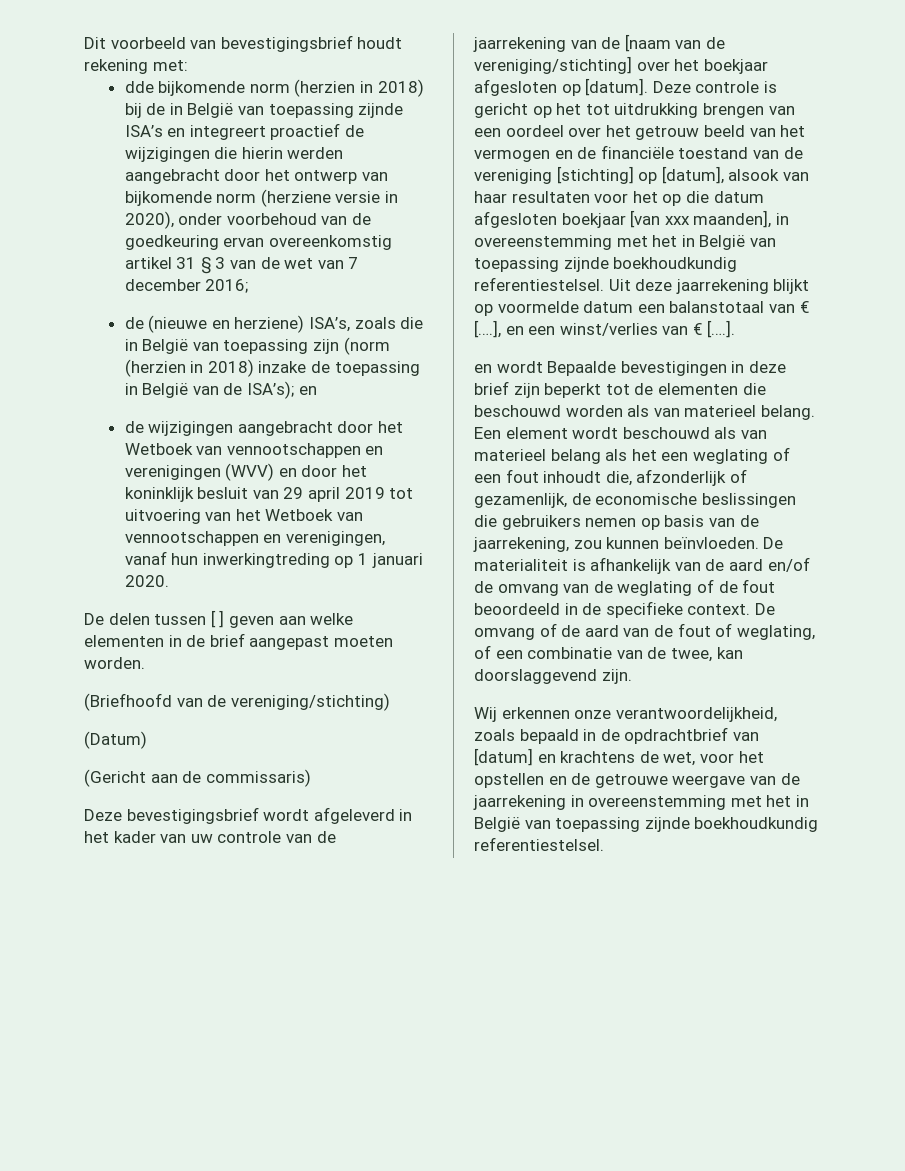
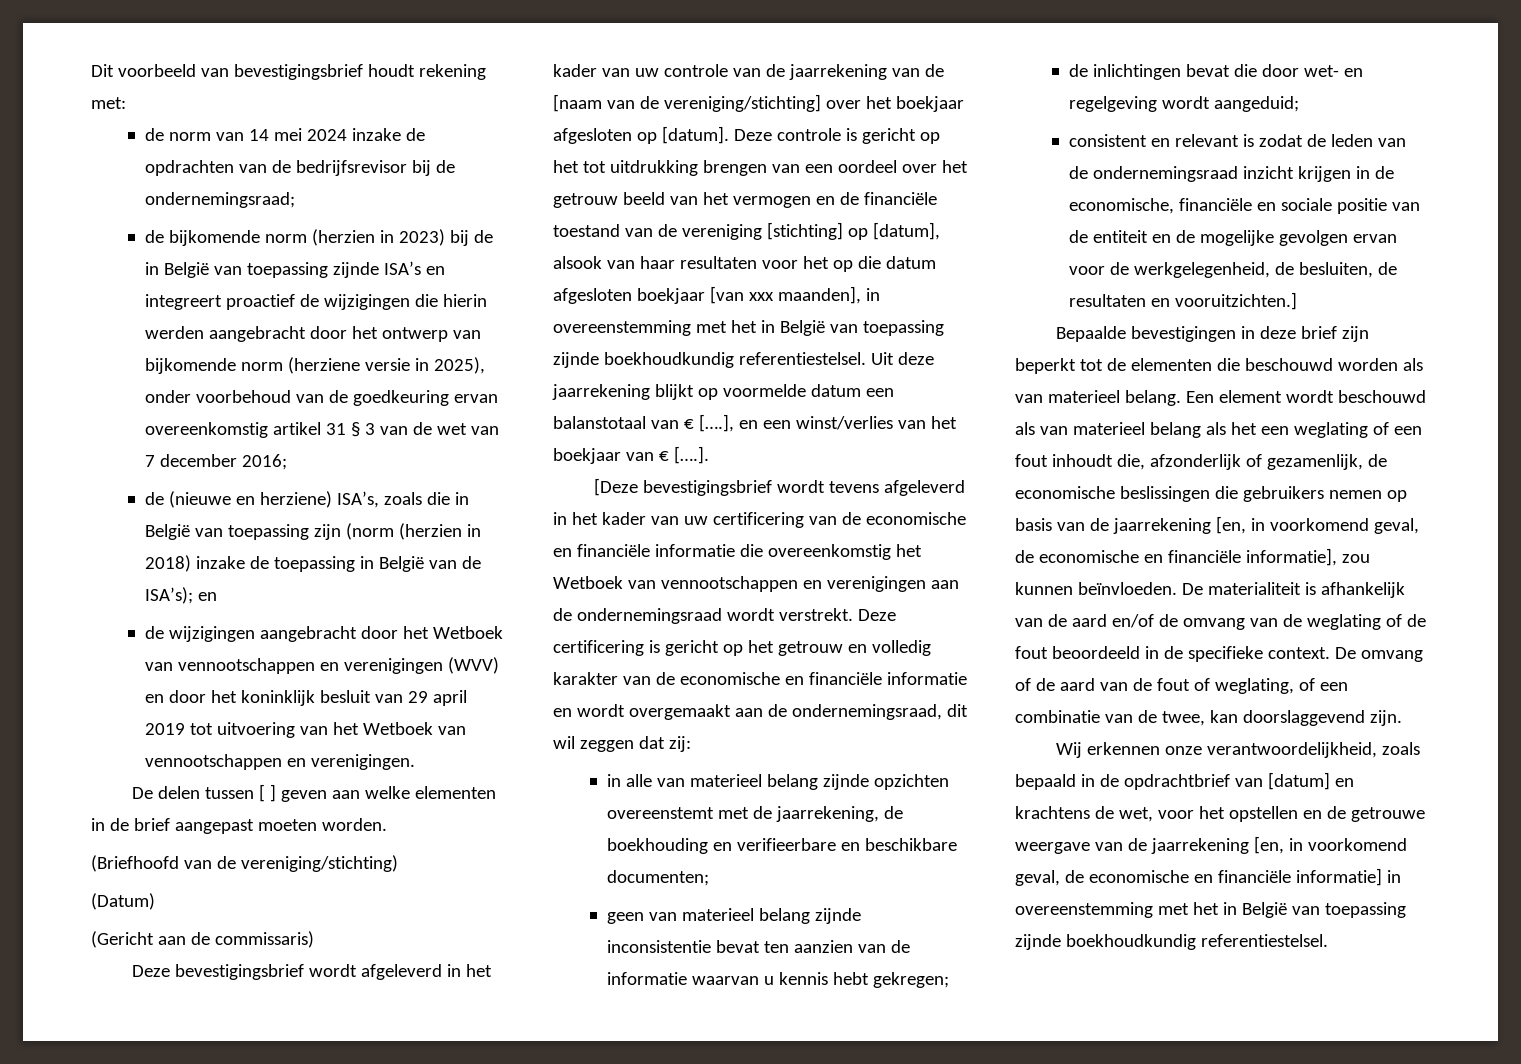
[124,81,154,93] dde -> [145,128,426,141] [145,160,456,176] [145,192,296,208] [145,230,165,243] de norm van 14 mei 2024 inzake de opdrachten van de bedrijfsrevisor bij de ondernemingsraad; // de
[377,79,424,97] 2018) -> [399,229,446,246] 2023)
[124,211,174,229] 2020), -> [434,357,486,374] 2025),
[285,531,385,546] [124,551,423,568] [124,575,169,587] verenigingen, vanaf hun inwerkingtreding op 1 januari 2020. -> [311,754,416,770] verenigingen.
(689, 330) none -> [930,416,957,429] [553,448,654,464] het boekjaar van
[474,361,543,373] en wordt -> [594,478,966,496] [553,512,966,528] [553,544,922,560] [553,576,959,592] [553,608,896,624] [553,640,931,656] [553,672,967,685] [553,704,968,720] [553,736,691,752] [607,774,950,790] [607,806,904,822] [607,838,958,854] [607,870,710,886] [607,908,862,924] [607,940,911,953] [607,972,950,988] [1069,64,1364,80] [1069,96,1300,112] [1069,134,1407,147] [1069,166,1395,182] [1069,198,1421,214] [1069,230,1398,246] [1069,262,1398,278] [1069,292,1298,310] [Deze bevestigingsbrief wordt tevens afgeleverd in het kader van uw certificering van de economische en financiële informatie die overeenkomstig het Wetboek van vennootschappen en verenigingen aan de ondernemingsraad wordt verstrekt. Deze certificering is gericht op het getrouw en volledig karakter van de economische en financiële informatie en wordt overgemaakt aan de ondernemingsraad, dit wil zeggen dat zij: // in alle van materieel belang zijnde opzichten overeenstemt met de jaarrekening, de boekhouding en verifieerbare en beschikbare documenten; // geen van materieel belang zijnde inconsistentie bevat ten aanzien van de informatie waarvan u kennis hebt gekregen; // de inlichtingen bevat die door wet- en regelgeving wordt aangeduid; // consistent en relevant is zodat de leden van de ondernemingsraad inzicht krijgen in de economische, financiële en sociale positie van de entiteit en de mogelijke gevolgen ervan voor de werkgelegenheid, de besluiten, de resultaten en vooruitzichten.] //
[473,537,569,552] jaarrekening, -> [1112,516,1419,534] [1015,548,1337,566] jaarrekening [en, in voorkomend geval, de economische en financiële informatie],
(566, 802) none -> [1253,836,1407,854] [1015,868,1382,886] [en, in voorkomend geval, de economische en financiële informatie]

